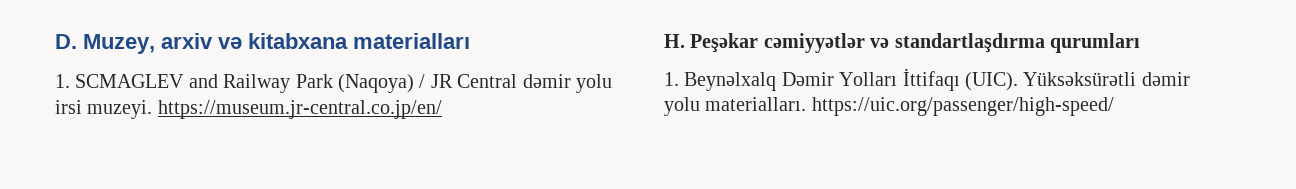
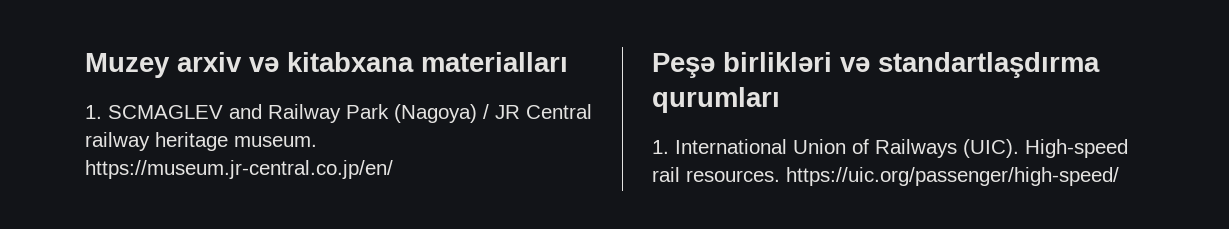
[55,34,155,54] D. Muzey, -> [85,53,170,78] Muzey
[338,74,414,93] (Naqoya) -> [394,104,477,123] (Nagoya)
[522,74,612,93] [55,100,442,119] [664,33,1140,53] [664,68,1190,91] [664,97,807,116] dəmir yolu irsi muzeyi. https://museum.jr-central.co.jp/en/ // H. Peşəkar cəmiyyətlər və standartlaşdırma qurumları // 1. Beynəlxalq Dəmir Yolları İttifaqı (UIC). Yüksəksürətli dəmir yolu materialları. -> [85,132,317,151] [85,160,393,179] [652,52,1100,78] [652,87,780,113] [652,139,1128,158] [652,167,780,182] railway heritage museum. https://museum.jr-central.co.jp/en/ // Peşə birlikləri və standartlaşdırma qurumları // 1. International Union of Railways (UIC). High-speed rail resources.

